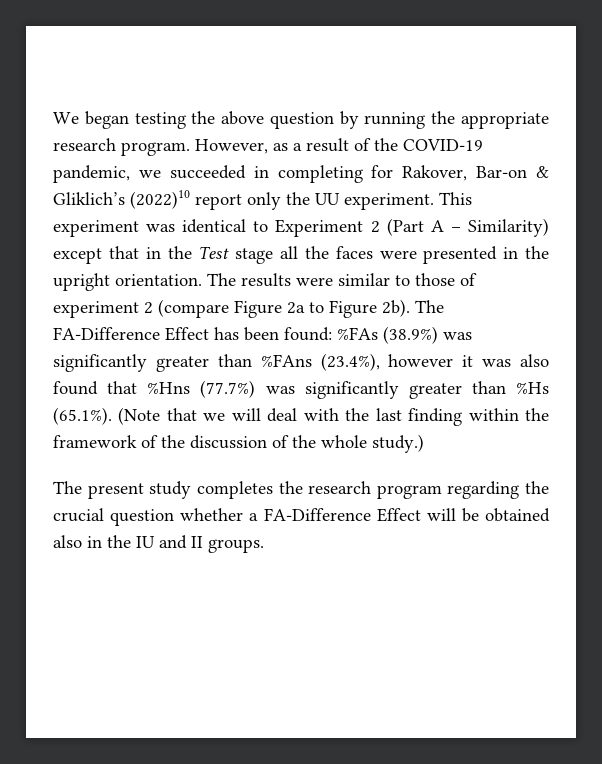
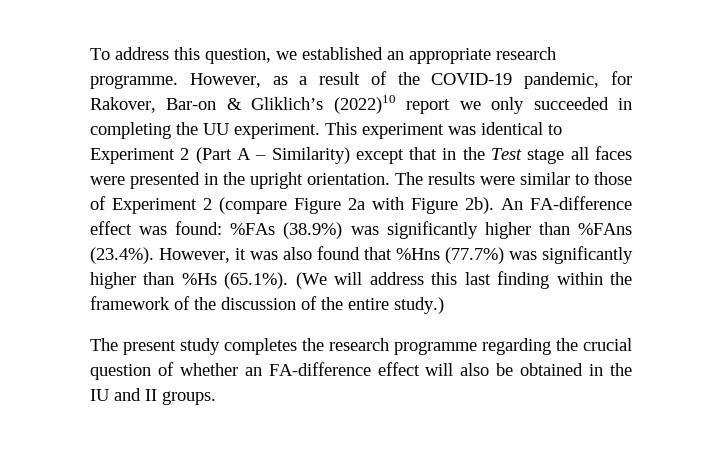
[53,111,456,129] We began testing the above question by running the -> [90,47,404,64] To address this question, we established an
[121,142,190,156] program. -> [90,75,178,89] programme.
[138,165,363,183] we succeeded in completing -> (600, 80) none
[247,192,281,210] only -> [459,97,633,114] [90,122,171,139] we only succeeded in completing
[304,246,329,259] the -> (589, 153) none
[53,301,139,318] experiment -> [112,198,197,214] Experiment
[309,302,324,313] to -> [372,197,404,210] with
[415,300,444,313] [53,327,279,341] The FA-Difference Effect has been -> [501,196,632,210] [90,221,168,235] An FA-difference effect was
[155,356,209,372] greater -> [484,222,531,239] higher
[320,353,454,371] (23.4%), however -> [90,247,230,264] (23.4%). However,
[408,383,462,399] greater -> [90,272,136,289] higher
[118,407,370,425] (Note that we will deal with the -> [295,272,458,289] (We will address this
[321,435,367,448] whole -> [348,298,389,310] entire
[376,485,442,499] program -> [394,341,477,355] programme
[180,508,456,522] whether a FA-Difference Effect will -> [157,362,490,376] of whether an FA-difference effect will also
[53,535,82,548] also -> (584, 369) none

